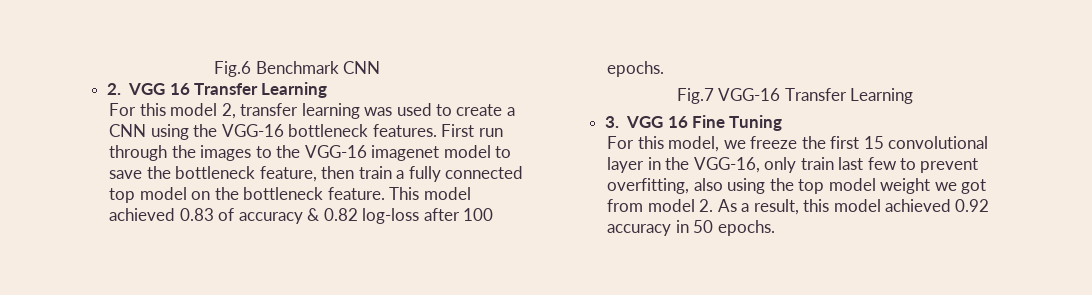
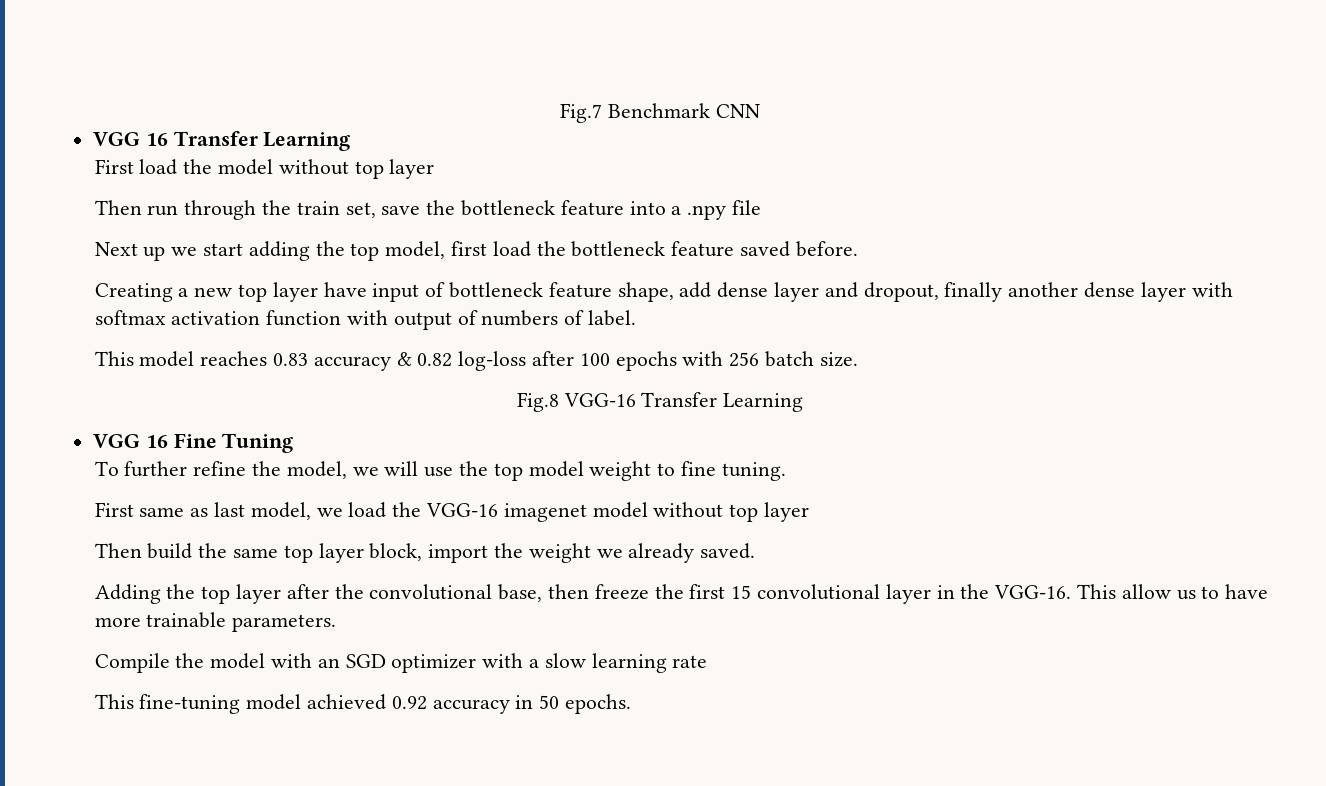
[214,61,252,77] Fig.6 -> [560,103,603,123] Fig.7
[106,83,121,95] 2. -> (760, 111) none
[109,103,515,119] [109,124,503,140] [109,145,512,161] [109,166,524,182] [109,187,471,203] [109,208,235,221] For this model 2, transfer learning was used to create a CNN using the VGG-16 bottleneck features. First run through the images to the VGG-16 imagenet model to save the bottleneck feature, then train a fully connected top model on the bottleneck feature. This model achieved 0.83 of -> [94,159,435,179] [94,200,761,220] [94,241,858,261] [94,282,1233,302] [94,310,636,330] [94,351,308,367] First load the model without top layer // Then run through the train set, save the bottleneck feature into a .npy file // Next up we start adding the top model, first load the bottleneck feature saved before. // Creating a new top layer have input of bottleneck feature shape, add dense layer and dropout, finally another dense layer with softmax activation function with output of numbers of label. // This model reaches 0.83
[607,61,665,77] [676,88,714,104] epochs. // Fig.7 -> [615,351,858,371] [516,392,559,412] epochs with 256 batch size. // Fig.8
[604,116,619,128] 3. -> (804, 402) none
[607,136,746,152] For this model, we -> [94,461,786,481] [94,502,809,522] [94,543,756,563] [94,584,589,604] To further refine the model, we will use the top model weight to fine tuning. // First same as last model, we load the VGG-16 imagenet model without top layer // Then build the same top layer block, import the weight we already saved. // Adding the top layer after the convolutional base, then
[693,157,979,173] [607,178,987,194] [607,199,830,215] VGG-16, only train last few to prevent overfitting, also using the top model weight we got from model 2. As a result, this -> [994,584,1269,600] [94,612,337,632] [94,653,708,673] [94,694,241,714] VGG-16. This allow us to have more trainable parameters. // Compile the model with an SGD optimizer with a slow learning rate // This fine-tuning

